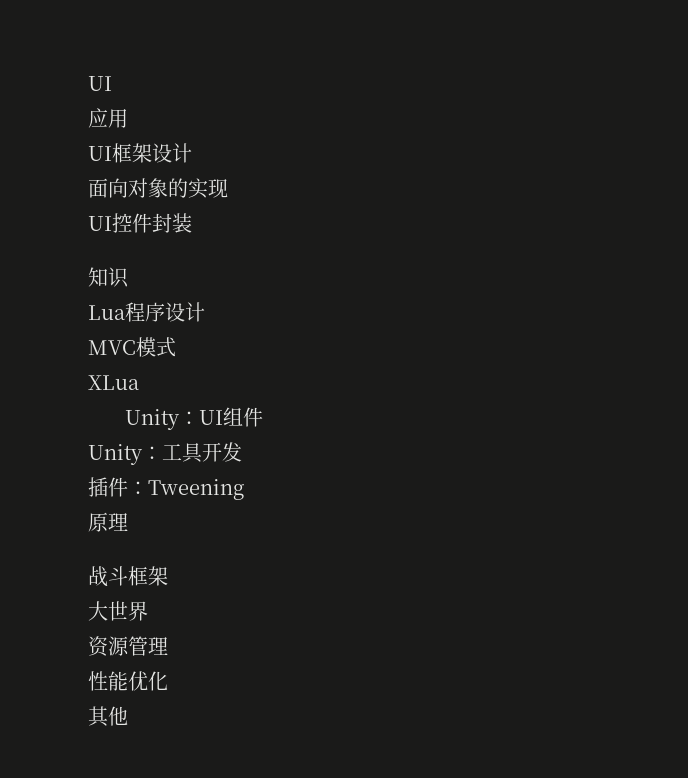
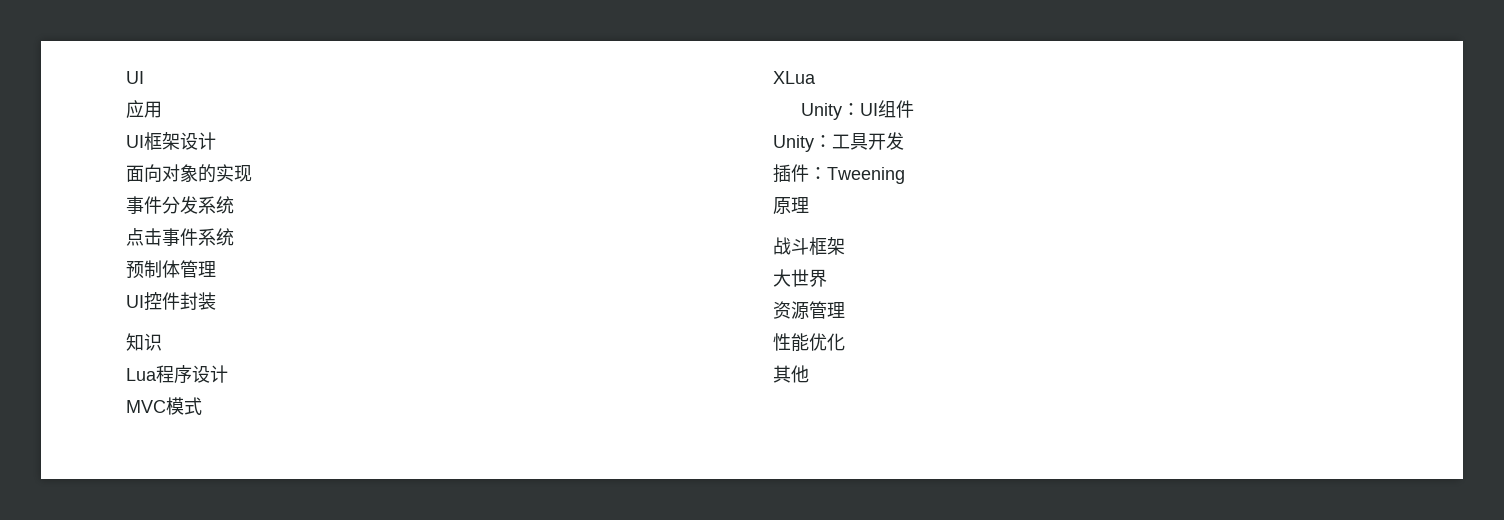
(228, 188) none -> [126,196,234,214] [126,228,234,246] [126,260,216,279] // 事件分发系统 // 点击事件系统 // 预制体管理

